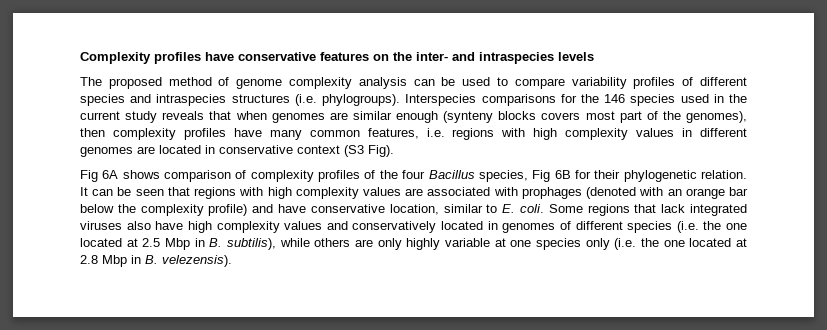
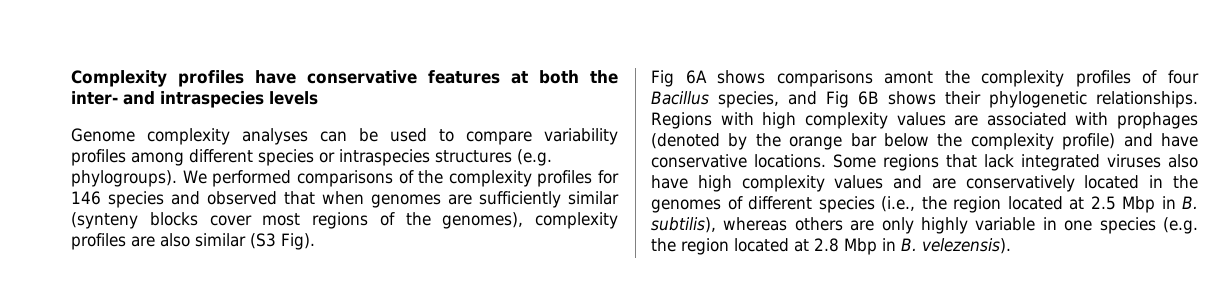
[373,54,389,61] on -> [511,70,579,84] at both
[80,77,407,89] The proposed method of genome complexity analysis -> [71,128,308,145] Genome complexity analyses
[682,77,747,86] [80,94,152,106] of different species and -> [131,149,335,166] among different species or
[294,94,747,106] [80,111,642,123] (i.e. phylogroups). Interspecies comparisons for the 146 species used in the current study reveals that when genomes are similar enough (synteny blocks covers most part -> [517,149,552,166] [71,170,619,187] [71,191,619,208] [71,212,368,229] (e.g. phylogroups). We performed comparisons of the complexity profiles for 146 species and observed that when genomes are sufficiently similar (synteny blocks cover most regions
[80,128,748,140] [80,145,340,157] then complexity profiles have many common features, i.e. regions with high complexity values in different genomes are located in conservative context -> [535,212,618,229] [71,233,246,250] complexity profiles are also similar
[164,170,247,182] comparison of -> [776,70,970,87] comparisons amont the
[379,170,398,179] the -> (1158, 77) none
(528, 176) none -> [788,91,818,105] and
[574,170,591,179] for -> [887,91,936,105] shows
[701,170,748,179] [80,187,237,199] relation. It can be seen that regions -> [1096,91,1198,108] [651,112,712,129] relationships. Regions
[639,187,682,196] with an -> [728,133,781,150] by the
[389,204,544,215] location, similar to E. coli. -> [754,154,826,168] locations.
(348, 225) none -> [931,178,956,189] are
(498, 225) none -> [1173,175,1198,189] the
[676,221,747,233] (i.e. the one -> [881,196,1001,213] (i.e., the region
[279,238,310,247] while -> [723,217,788,231] whereas
[494,238,506,247] at -> [1042,217,1057,230] in
[585,238,685,250] only (i.e. the one -> [1163,217,1198,234] [651,238,729,255] (e.g. the region

